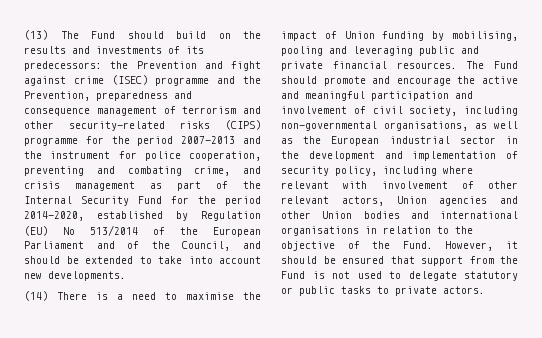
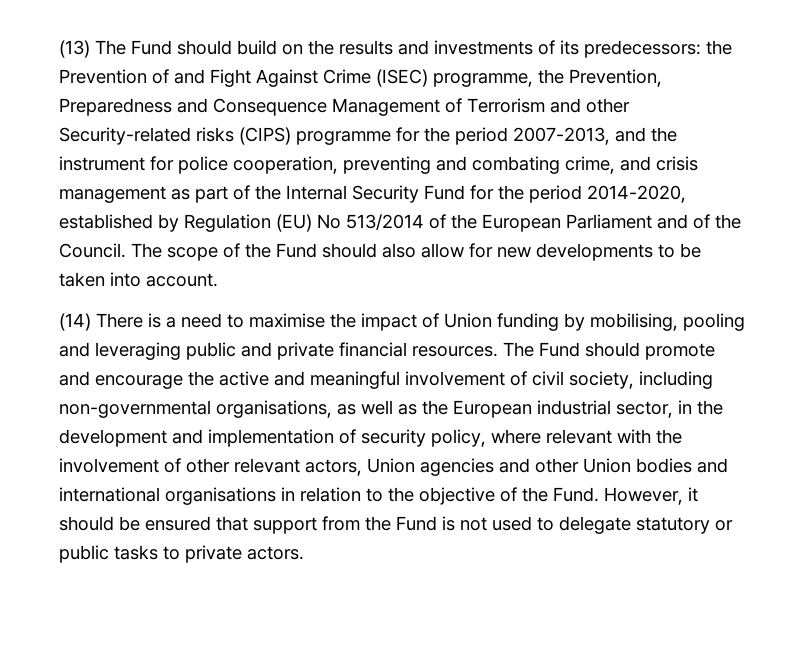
[204,61,261,71] [24,75,261,86] [24,91,192,101] [24,106,261,116] [24,121,165,131] and fight against crime (ISEC) programme and the Prevention, preparedness and consequence management of terrorism and other security-related -> [152,69,662,87] [59,98,630,116] [59,127,191,145] of and Fight Against Crime (ISEC) programme, the Prevention, Preparedness and Consequence Management of Terrorism and other Security-related
[181,136,236,144] 2007-2013 -> [513,127,610,145] 2007-2013,
[182,241,261,251] [24,256,261,264] [24,271,126,281] Council, and should be extended to take into account new developments. -> [59,243,701,261] [59,272,218,287] Council. The scope of the Fund should also allow for new developments to be taken into account.
[371,91,473,101] participation and -> (400, 380) none
[459,136,496,144] sector -> [616,401,673,418] sector,
[383,166,437,176] including -> (486, 438) none
(368, 185) none -> [656,429,682,444] the

